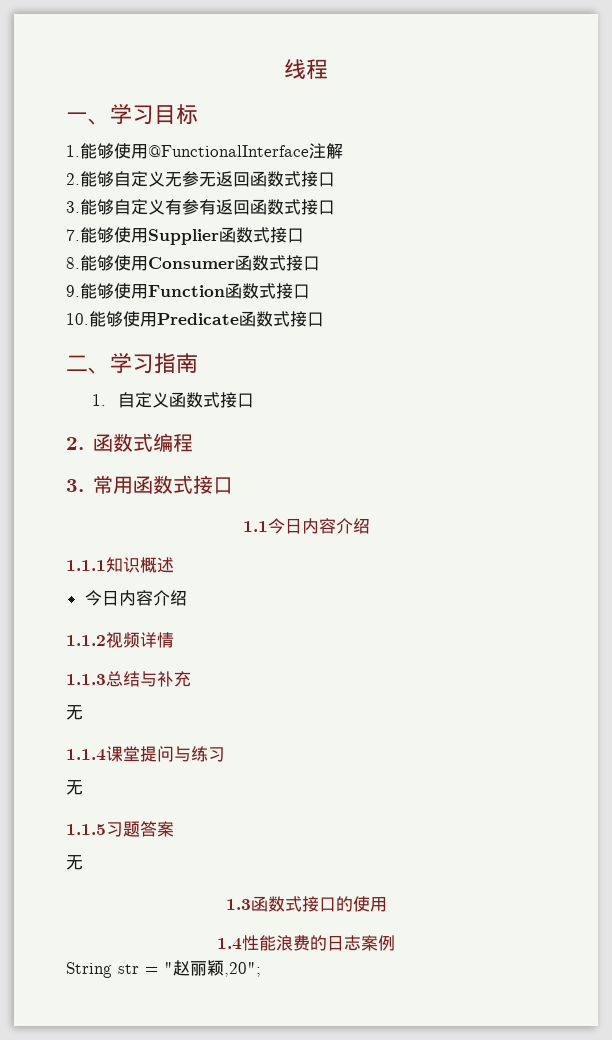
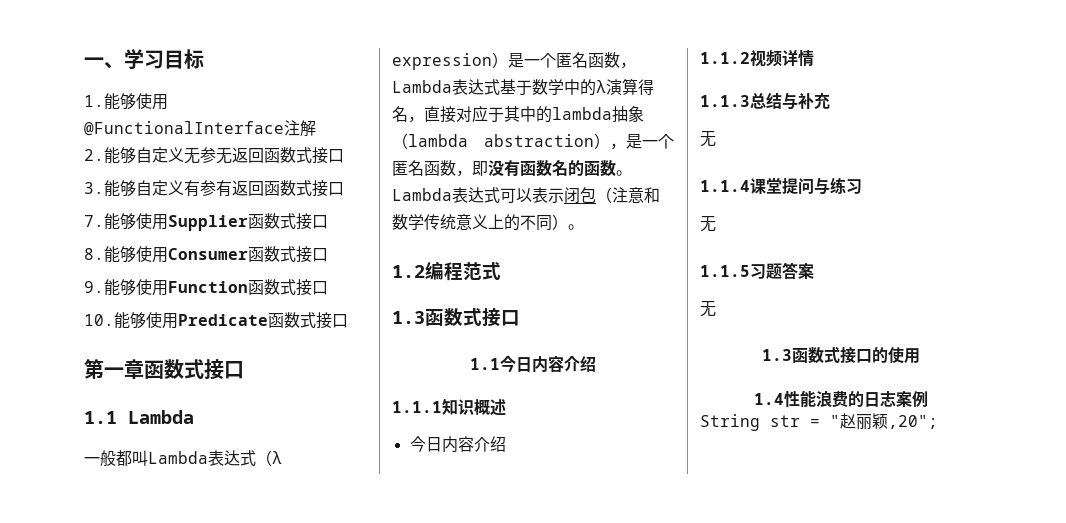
[284,59,328,80] 线程 // -> (84, 62) none
[66,353,198,374] [92,392,255,408] [66,433,153,452] 二、学习指南 // 1.自定义函数式接口 // 2.函数式 -> [84,359,244,380] [84,410,194,424] [84,450,282,466] [392,52,636,70] [392,78,654,96] [392,105,644,123] [392,133,674,150] [392,160,632,177] [392,187,660,204] [392,214,584,231] [392,265,425,278] 第一章函数式接口 // 1.1 Lambda // 一般都叫Lambda表达式（λ expression）是一个匿名函数，Lambda表达式基于数学中的λ演算得名，直接对应于其中的lambda抽象（lambda abstraction），是一个匿名函数，即没有函数名的函数。Lambda表达式可以表示闭包（注意和数学传统意义上的不同）。 // 1.2
[66,475,133,494] // 3.常用 -> [463,262,501,281] [392,311,425,324] 范式 // 1.3

